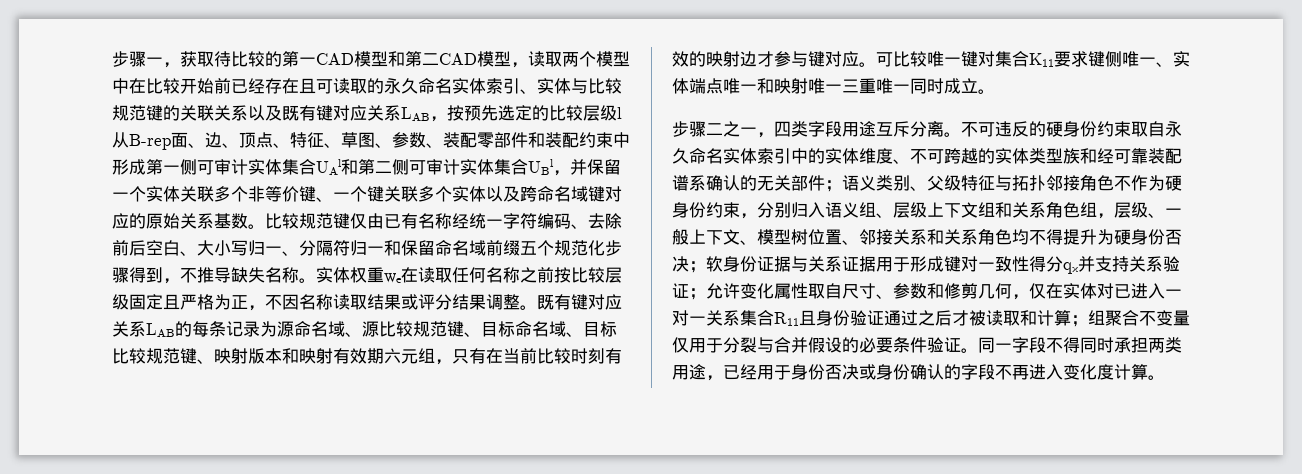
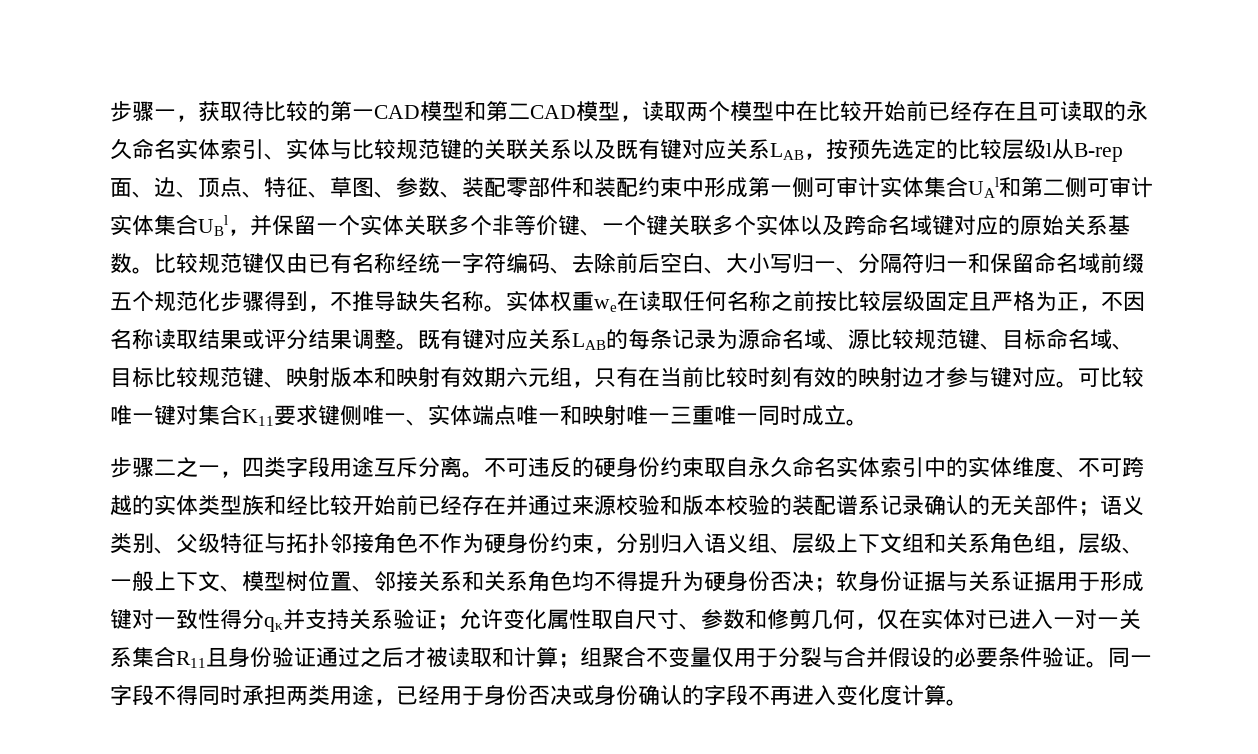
[1114,148,1148,164] 可靠 -> [308,494,792,516] 比较开始前已经存在并通过来源校验和版本校验的
(706, 183) none -> [880,495,924,516] 记录

